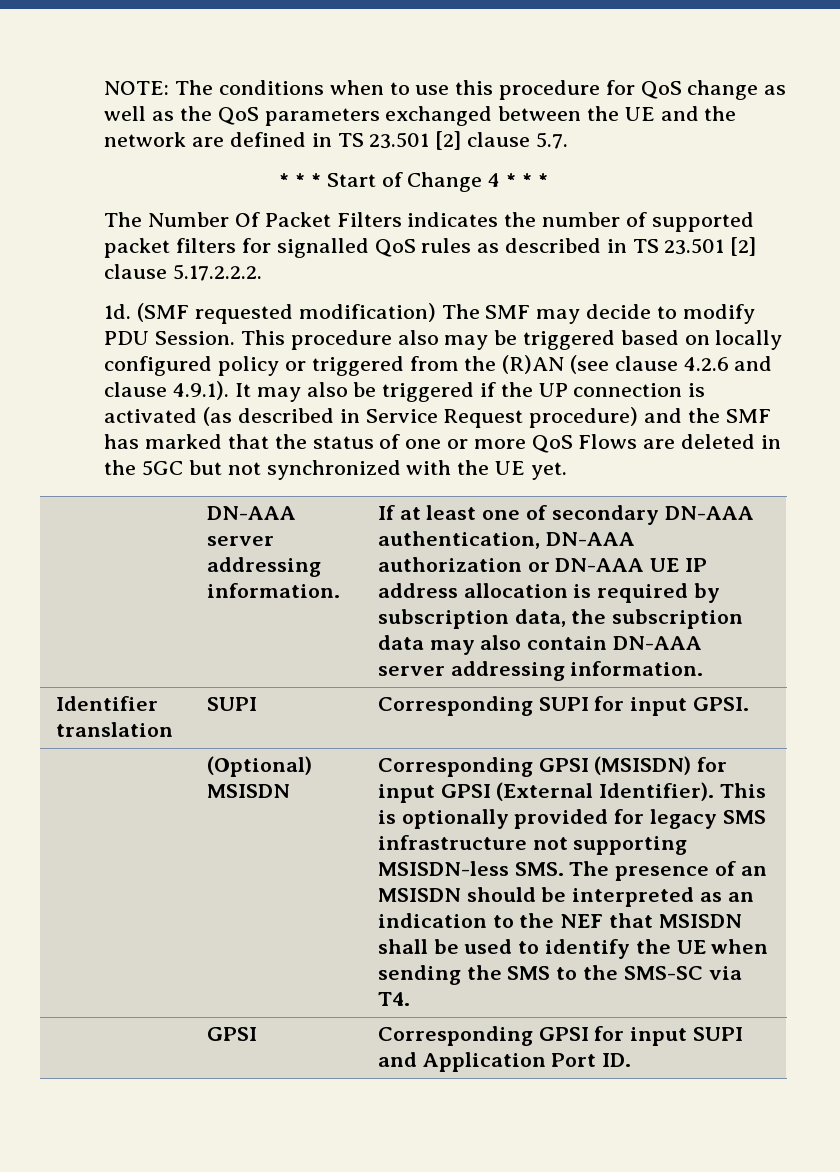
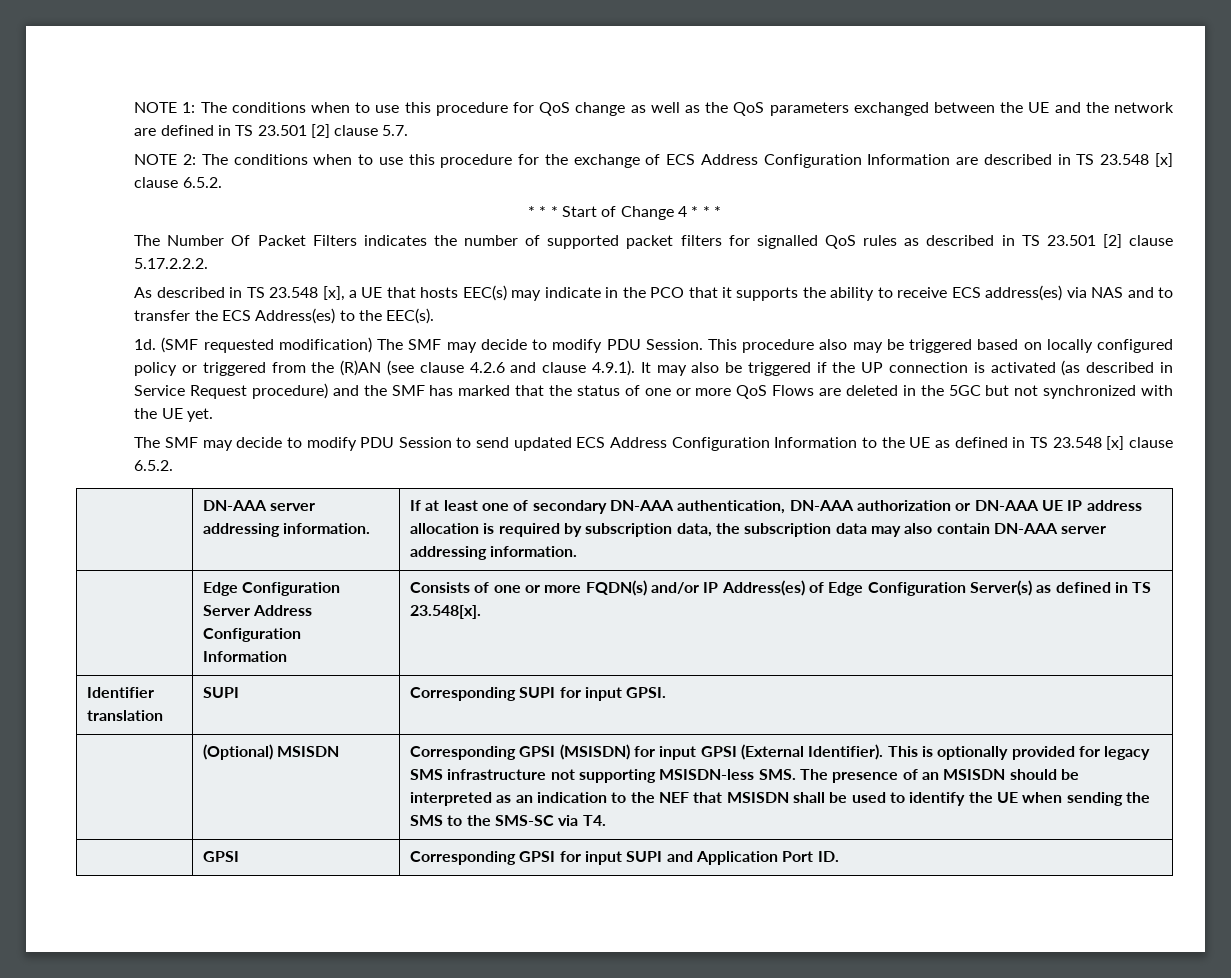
[104,81,170,95] NOTE: -> [134,102,196,113] NOTE 1:
(568, 140) none -> [134,153,1173,168] [134,177,222,188] // NOTE 2: The conditions when to use this procedure for the exchange of ECS Address Configuration Information are described in TS 23.548 [x] clause 6.5.2.
(263, 272) none -> [134,285,1173,301] [134,308,435,324] // As described in TS 23.548 [x], a UE that hosts EEC(s) may indicate in the PCO that it supports the ability to receive ECS address(es) via NAS and to transfer the ECS Address(es) to the EEC(s).
(567, 471) none -> [134,436,1173,451] [134,460,174,471] // The SMF may decide to modify PDU Session to send updated ECS Address Configuration Information to the UE as defined in TS 23.548 [x] clause 6.5.2.
(704, 668) none -> [203,582,341,596] [203,605,313,616] [203,628,302,642] [203,651,288,662] [410,580,1152,596] [410,605,482,619] // | Edge Configuration Server Address Configuration Information | Consists of one or more FQDN(s) and/or IP Address(es) of Edge Configuration Server(s) as defined in TS 23.548[x].

